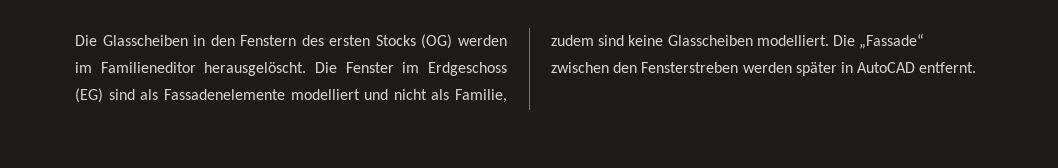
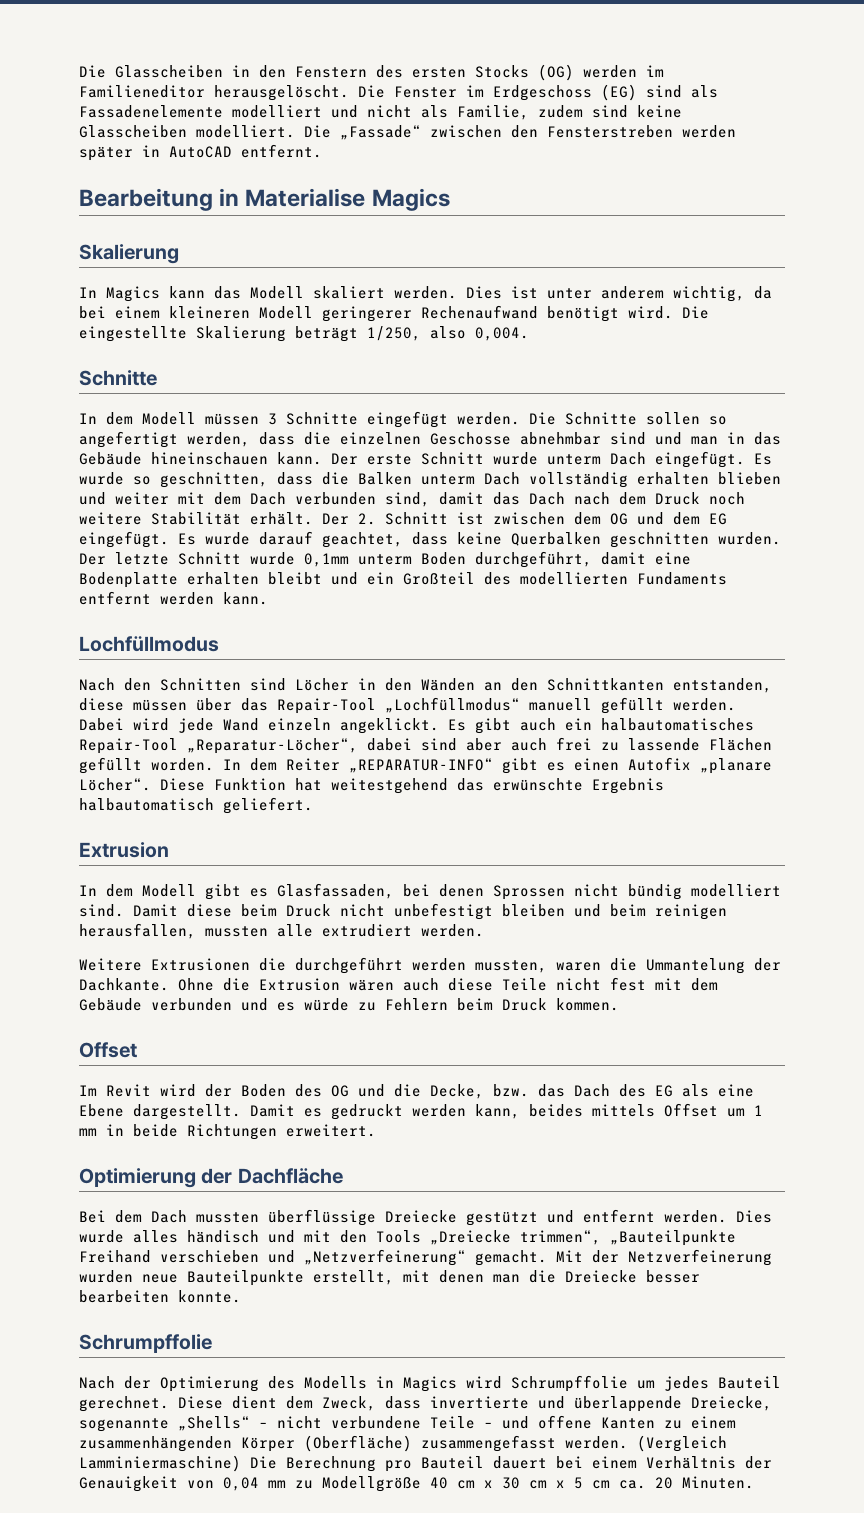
(977, 67) none -> [79,188,450,211] [79,244,179,264] [79,286,772,302] [79,305,709,322] [79,326,529,342] [79,370,157,386] [79,411,727,428] [79,431,781,448] [79,451,772,468] [79,472,781,488] [79,492,745,507] [79,512,727,525] [79,531,781,548] [79,551,691,568] [79,572,727,588] [79,591,268,605] [79,636,219,652] [79,678,772,693] [79,697,736,714] [79,718,754,734] [79,737,772,754] [79,757,772,774] [79,778,664,794] [79,797,313,814] [79,842,169,858] [79,883,781,900] [79,903,727,920] [79,923,484,939] [79,957,781,974] [79,977,718,991] [79,998,619,1011] [79,1042,137,1058] [79,1084,754,1099] [79,1103,763,1120] [79,1124,376,1140] [79,1168,343,1188] [79,1209,772,1226] [79,1230,736,1246] [79,1249,772,1266] [79,1270,700,1286] [79,1290,241,1303] [79,1334,212,1353] [79,1375,781,1392] [79,1396,772,1412] [79,1415,736,1432] [79,1435,727,1452] [79,1455,772,1472] [79,1476,754,1492] // Bearbeitung in Materialise Magics // Skalierung // In Magics kann das Modell skaliert werden. Dies ist unter anderem wichtig, da bei einem kleineren Modell geringerer Rechenaufwand benötigt wird. Die eingestellte Skalierung beträgt 1/250, also 0,004. // Schnitte // In dem Modell müssen 3 Schnitte eingefügt werden. Die Schnitte sollen so angefertigt werden, dass die einzelnen Geschosse abnehmbar sind und man in das Gebäude hineinschauen kann. Der erste Schnitt wurde unterm Dach eingefügt. Es wurde so geschnitten, dass die Balken unterm Dach vollständig erhalten blieben und weiter mit dem Dach verbunden sind, damit das Dach nach dem Druck noch weitere Stabilität erhält. Der 2. Schnitt ist zwischen dem OG und dem EG eingefügt. Es wurde darauf geachtet, dass keine Querbalken geschnitten wurden. Der letzte Schnitt wurde 0,1mm unterm Boden durchgeführt, damit eine Bodenplatte erhalten bleibt und ein Großteil des modellierten Fundaments entfernt werden kann. // Lochfüllmodus // Nach den Schnitten sind Löcher in den Wänden an den Schnittkanten entstanden, diese müssen über das Repair-Tool „Lochfüllmodus“ manuell gefüllt werden. Dabei wird jede Wand einzeln angeklickt. Es gibt auch ein halbautomatisches Repair-Tool „Reparatur-Löcher“, dabei sind aber auch frei zu lassende Flächen gefüllt worden. In dem Reiter „REPARATUR-INFO“ gibt es einen Autofix „planare Löcher“. Diese Funktion hat weitestgehend das erwünschte Ergebnis halbautomatisch geliefert. // Extrusion // In dem Modell gibt es Glasfassaden, bei denen Sprossen nicht bündig modelliert sind. Damit diese beim Druck nicht unbefestigt bleiben und beim reinigen herausfallen, mussten alle extrudiert werden. // Weitere Extrusionen die durchgeführt werden mussten, waren die Ummantelung der Dachkante. Ohne die Extrusion wären auch diese Teile nicht fest mit dem Gebäude verbunden und es würde zu Fehlern beim Druck kommen. // Offset // Im Revit wird der Boden des OG und die Decke, bzw. das Dach des EG als eine Ebene dargestellt. Damit es gedruckt werden kann, beides mittels Offset um 1 mm in beide Richtungen erweitert. // Optimierung der Dachfläche // Bei dem Dach mussten überflüssige Dreiecke gestützt und entfernt werden. Dies wurde alles händisch und mit den Tools „Dreiecke trimmen“, „Bauteilpunkte Freihand verschieben und „Netzverfeinerung“ gemacht. Mit der Netzverfeinerung wurden neue Bauteilpunkte erstellt, mit denen man die Dreiecke besser bearbeiten konnte. // Schrumpffolie // Nach der Optimierung des Modells in Magics wird Schrumpffolie um jedes Bauteil gerechnet. Diese dient dem Zweck, dass invertierte und überlappende Dreiecke, sogenannte „Shells“ – nicht verbundene Teile – und offene Kanten zu einem zusammenhängenden Körper (Oberfläche) zusammengefasst werden. (Vergleich Lamminiermaschine) Die Berechnung pro Bauteil dauert bei einem Verhältnis der Genauigkeit von 0,04 mm zu Modellgröße 40 cm x 30 cm x 5 cm ca. 20 Minuten.

